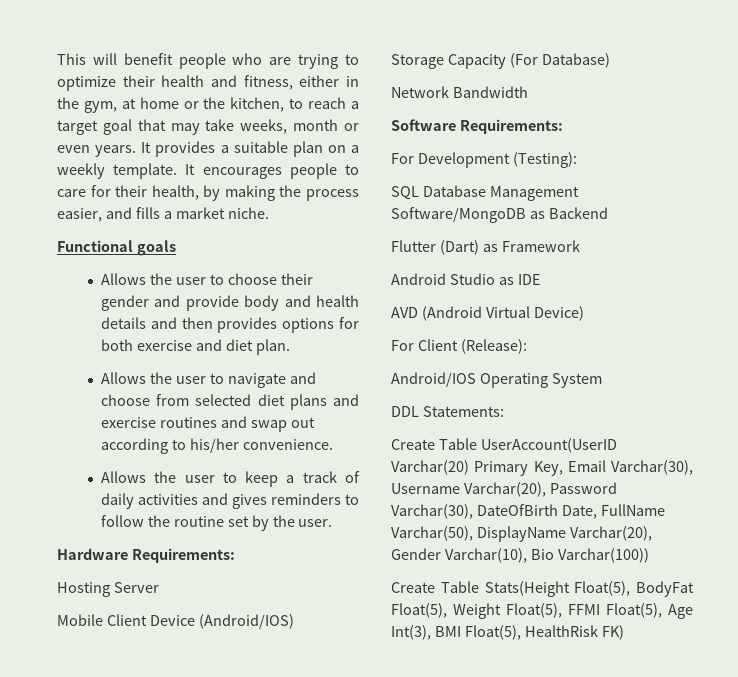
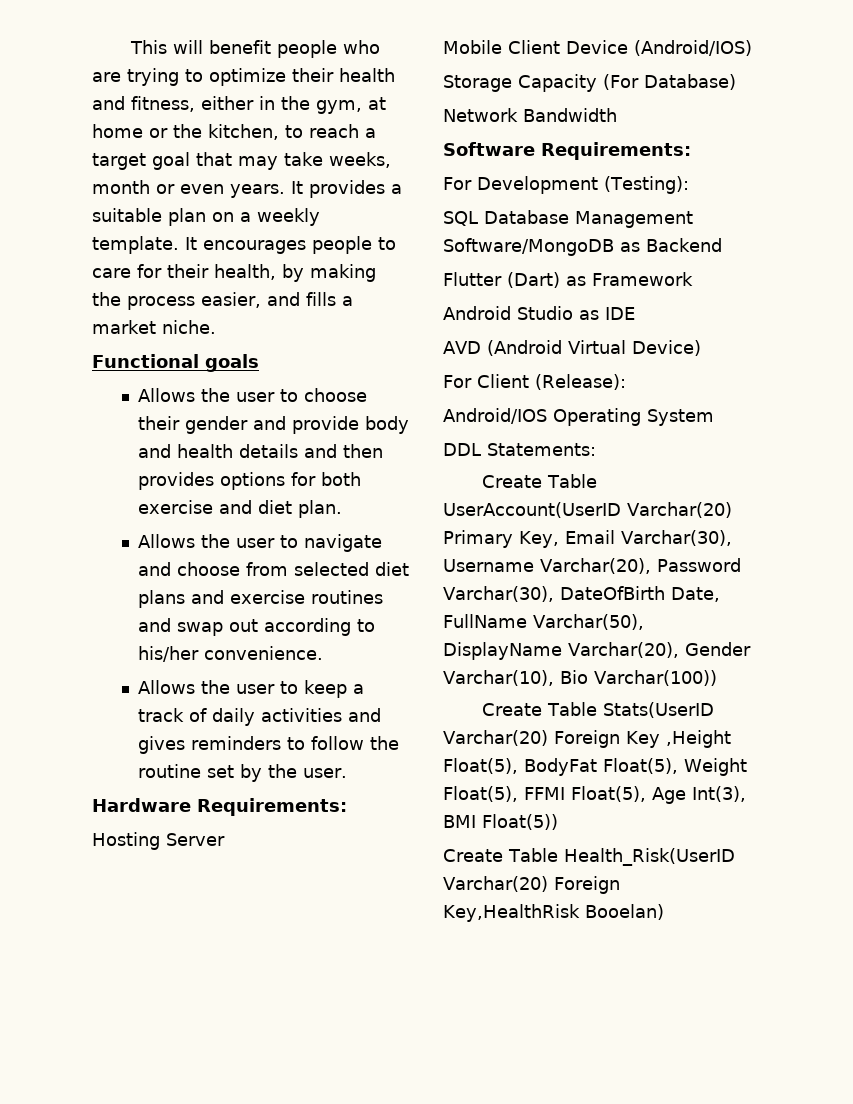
[484,581,570,597] Stats(Height -> [602,702,714,718] [443,730,731,748] Stats(UserID Varchar(20) Foreign Key ,Height
[464,625,624,640] Float(5), HealthRisk FK) -> [482,814,558,830] [443,848,735,866] [443,876,620,894] [443,904,664,922] Float(5)) // Create Table Health_Risk(UserID Varchar(20) Foreign Key,HealthRisk Booelan)

